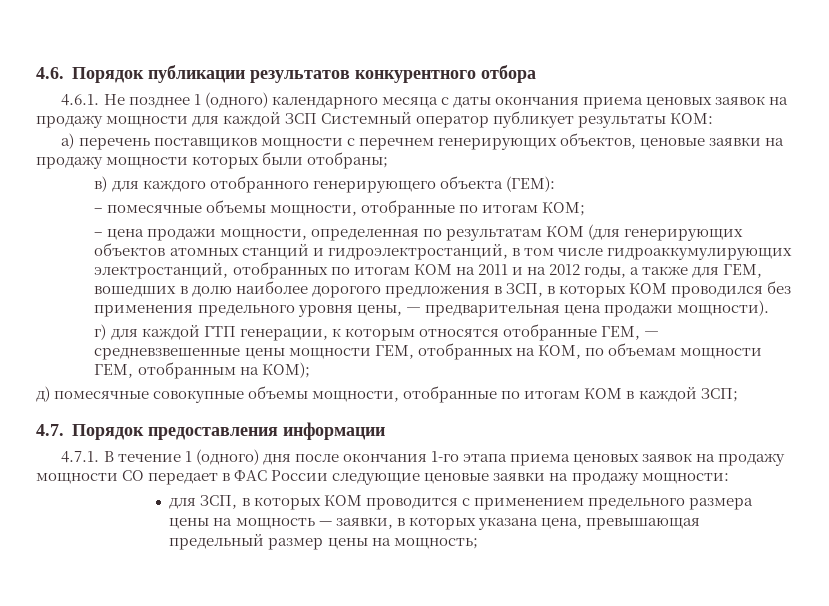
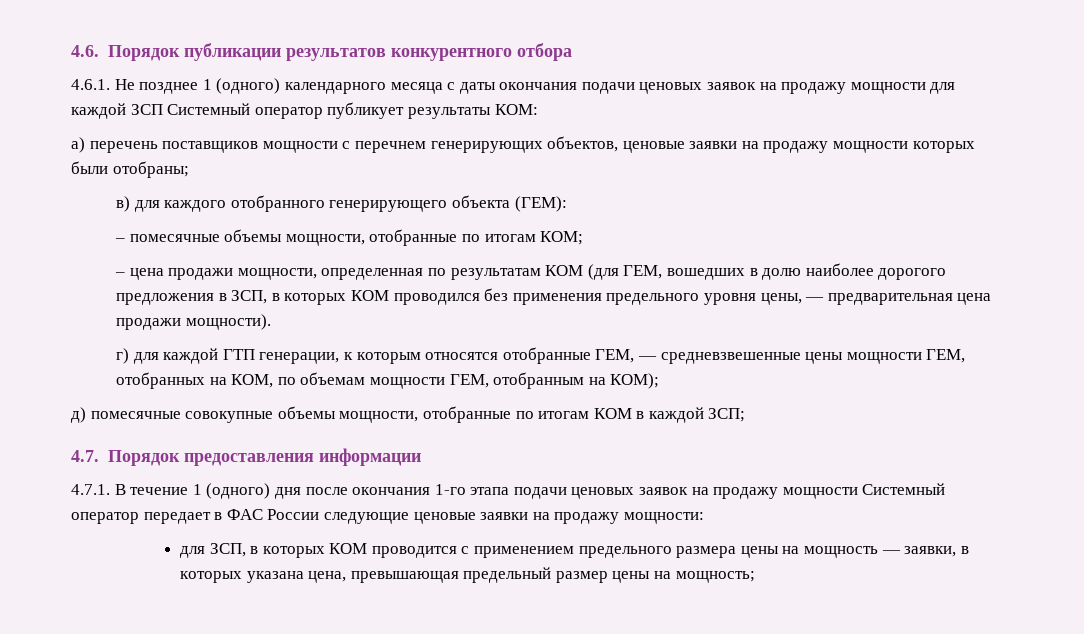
[582,97,643,109] приема -> [581,82,635,94] подачи
[623,229,743,241] [94,243,792,260] [94,262,720,279] генерирующих объектов атомных станций и гидроэлектростанций, в том числе гидроаккумулирующих электростанций, отобранных по итогам КОМ на 2011 и на 2012 годы, а также для -> (619, 272) none
[509,453,786,466] [36,470,145,484] приема ценовых заявок на продажу мощности СО -> [513,483,946,499] [71,512,139,524] подачи ценовых заявок на продажу мощности Системный оператор

